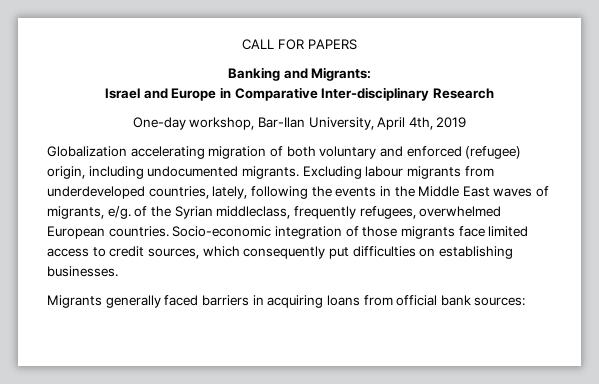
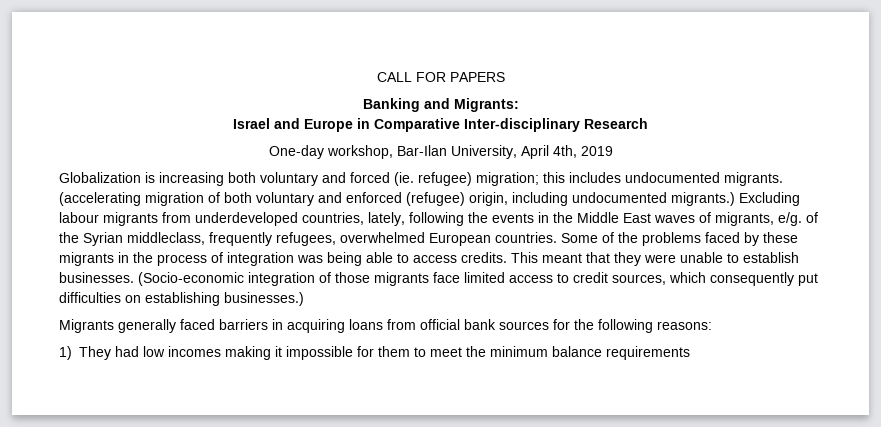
[130,146,205,159] accelerating -> [145,172,783,186] [59,192,141,206] is increasing both voluntary and forced (ie. refugee) migration; this includes undocumented migrants. (accelerating
[241,166,299,179] migrants. -> [671,192,735,206] migrants.)
[172,226,272,237] Socio-economic -> [561,232,798,246] [59,252,799,266] [59,272,244,286] Some of the problems faced by these migrants in the process of integration was being able to access credits. This meant that they were unable to establish businesses. (Socio-economic
[47,266,118,277] businesses. -> [224,292,304,306] businesses.)
[474,297,526,306] sources: -> [499,319,712,333] [59,346,690,360] sources for the following reasons: // 1) They had low incomes making it impossible for them to meet the minimum balance requirements

